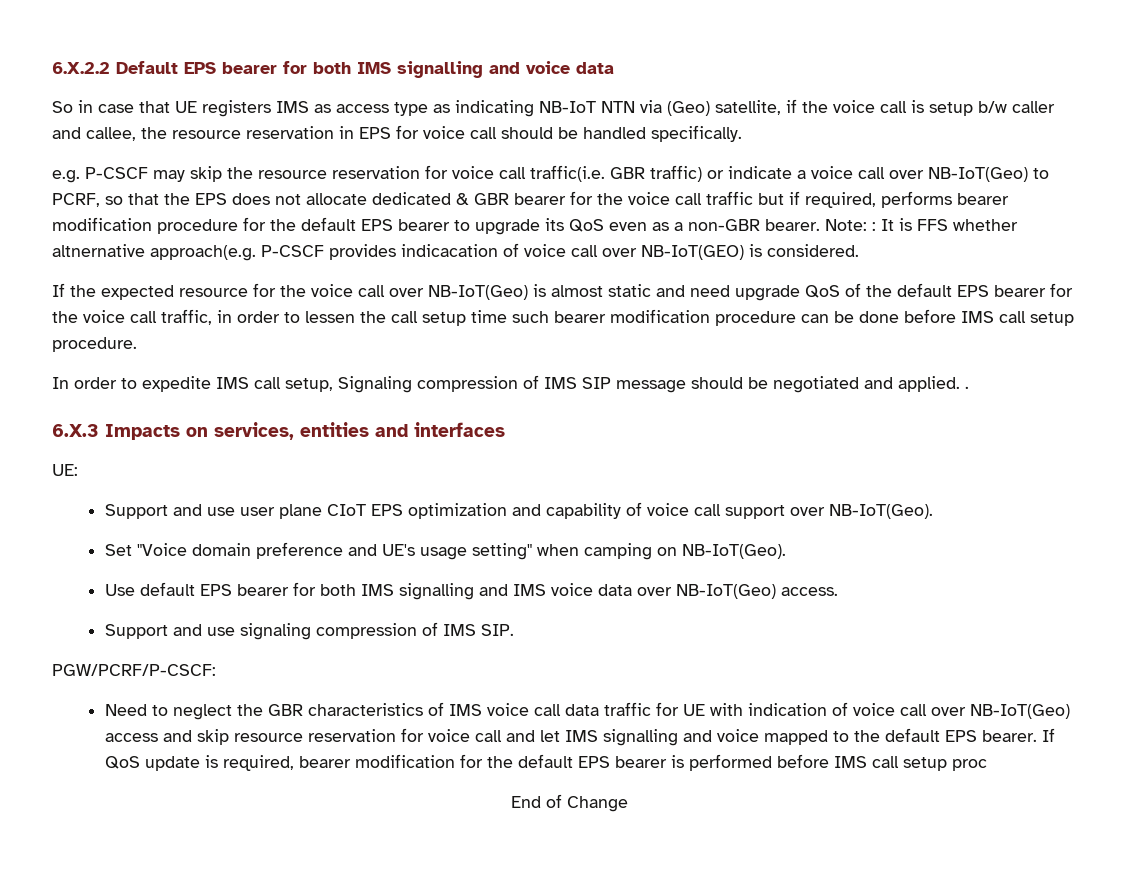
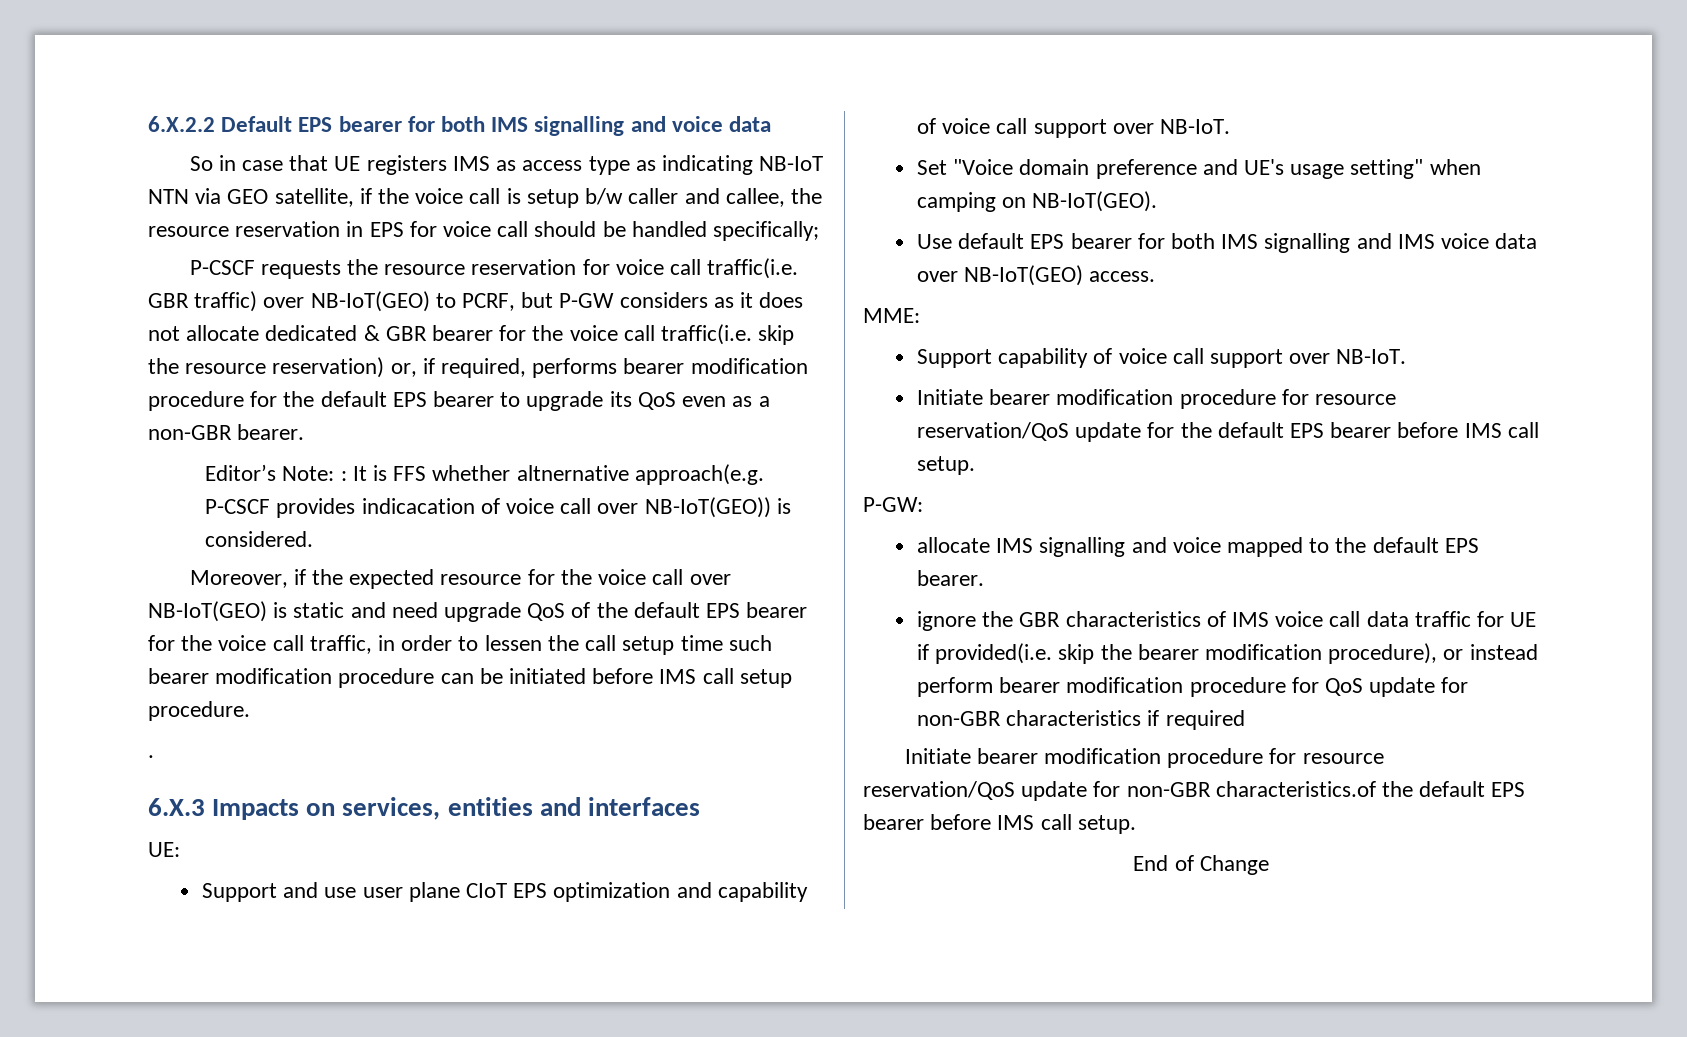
[667,101,710,116] (Geo) -> [227,189,269,204] GEO
[651,125,742,142] [52,166,222,183] specifically. // e.g. P-CSCF may skip -> [713,221,820,241] [189,260,341,279] specifically; // P-CSCF requests
[707,166,1049,182] [52,193,227,207] or indicate a voice call over NB-IoT(Geo) to PCRF, so that the EPS -> [263,291,754,312] over NB-IoT(GEO) to PCRF, but P-GW considers as it
[706,191,784,205] traffic but -> [661,324,795,345] [148,357,417,378] traffic(i.e. skip the resource reservation) or,
(820, 225) none -> [205,464,277,481] // Editor’s
[641,245,744,260] NB-IoT(GEO) -> [644,497,771,518] NB-IoT(GEO))
[52,283,65,297] If -> [189,569,306,588] Moreover, if
[428,284,603,300] NB-IoT(Geo) is almost -> [148,601,288,622] NB-IoT(GEO) is
[859,311,899,323] done -> [509,668,587,684] initiated
[52,375,960,393] In order to expedite IMS call setup, Signaling compression of IMS SIP message should be negotiated and applied. -> (250, 711) none
[829,504,934,519] NB-IoT(Geo). -> [1159,119,1230,134] NB-IoT.
[682,544,787,559] NB-IoT(Geo). -> [1032,191,1158,212] NB-IoT(GEO).
[676,584,777,599] NB-IoT(Geo) -> [964,265,1084,286] NB-IoT(GEO)
[105,622,515,640] [52,664,216,676] [105,704,233,720] // Support and use signaling compression of IMS SIP. // PGW/PCRF/P-CSCF: // Need to neglect -> [863,308,920,323] [916,348,1407,368] [916,389,1396,409] [916,422,1539,442] [916,456,975,475] [863,497,923,512] [916,537,1479,557] [916,570,984,586] [916,611,976,631] // MME: // Support capability of voice call support over NB-IoT. // Initiate bearer modification procedure for resource reservation/QoS update for the default EPS bearer before IMS call setup. // P-GW: // allocate IMS signalling and voice mapped to the default EPS bearer. // ignore
[710,702,1071,719] [105,728,1056,746] [105,754,988,771] with indication of voice call over NB-IoT(Geo) access and skip resource reservation for voice call and let IMS signalling and voice mapped to the default EPS bearer. If QoS update is required, bearer modification for the default EPS bearer is performed before IMS call setup proc -> [916,643,1538,664] [916,677,1469,697] [916,710,1245,730] [904,748,1384,768] [863,781,1526,801] [863,814,1136,834] if provided(i.e. skip the bearer modification procedure), or instead perform bearer modification procedure for QoS update for non-GBR characteristics if required // Initiate bearer modification procedure for resource reservation/QoS update for non-GBR characteristics.of the default EPS bearer before IMS call setup.

